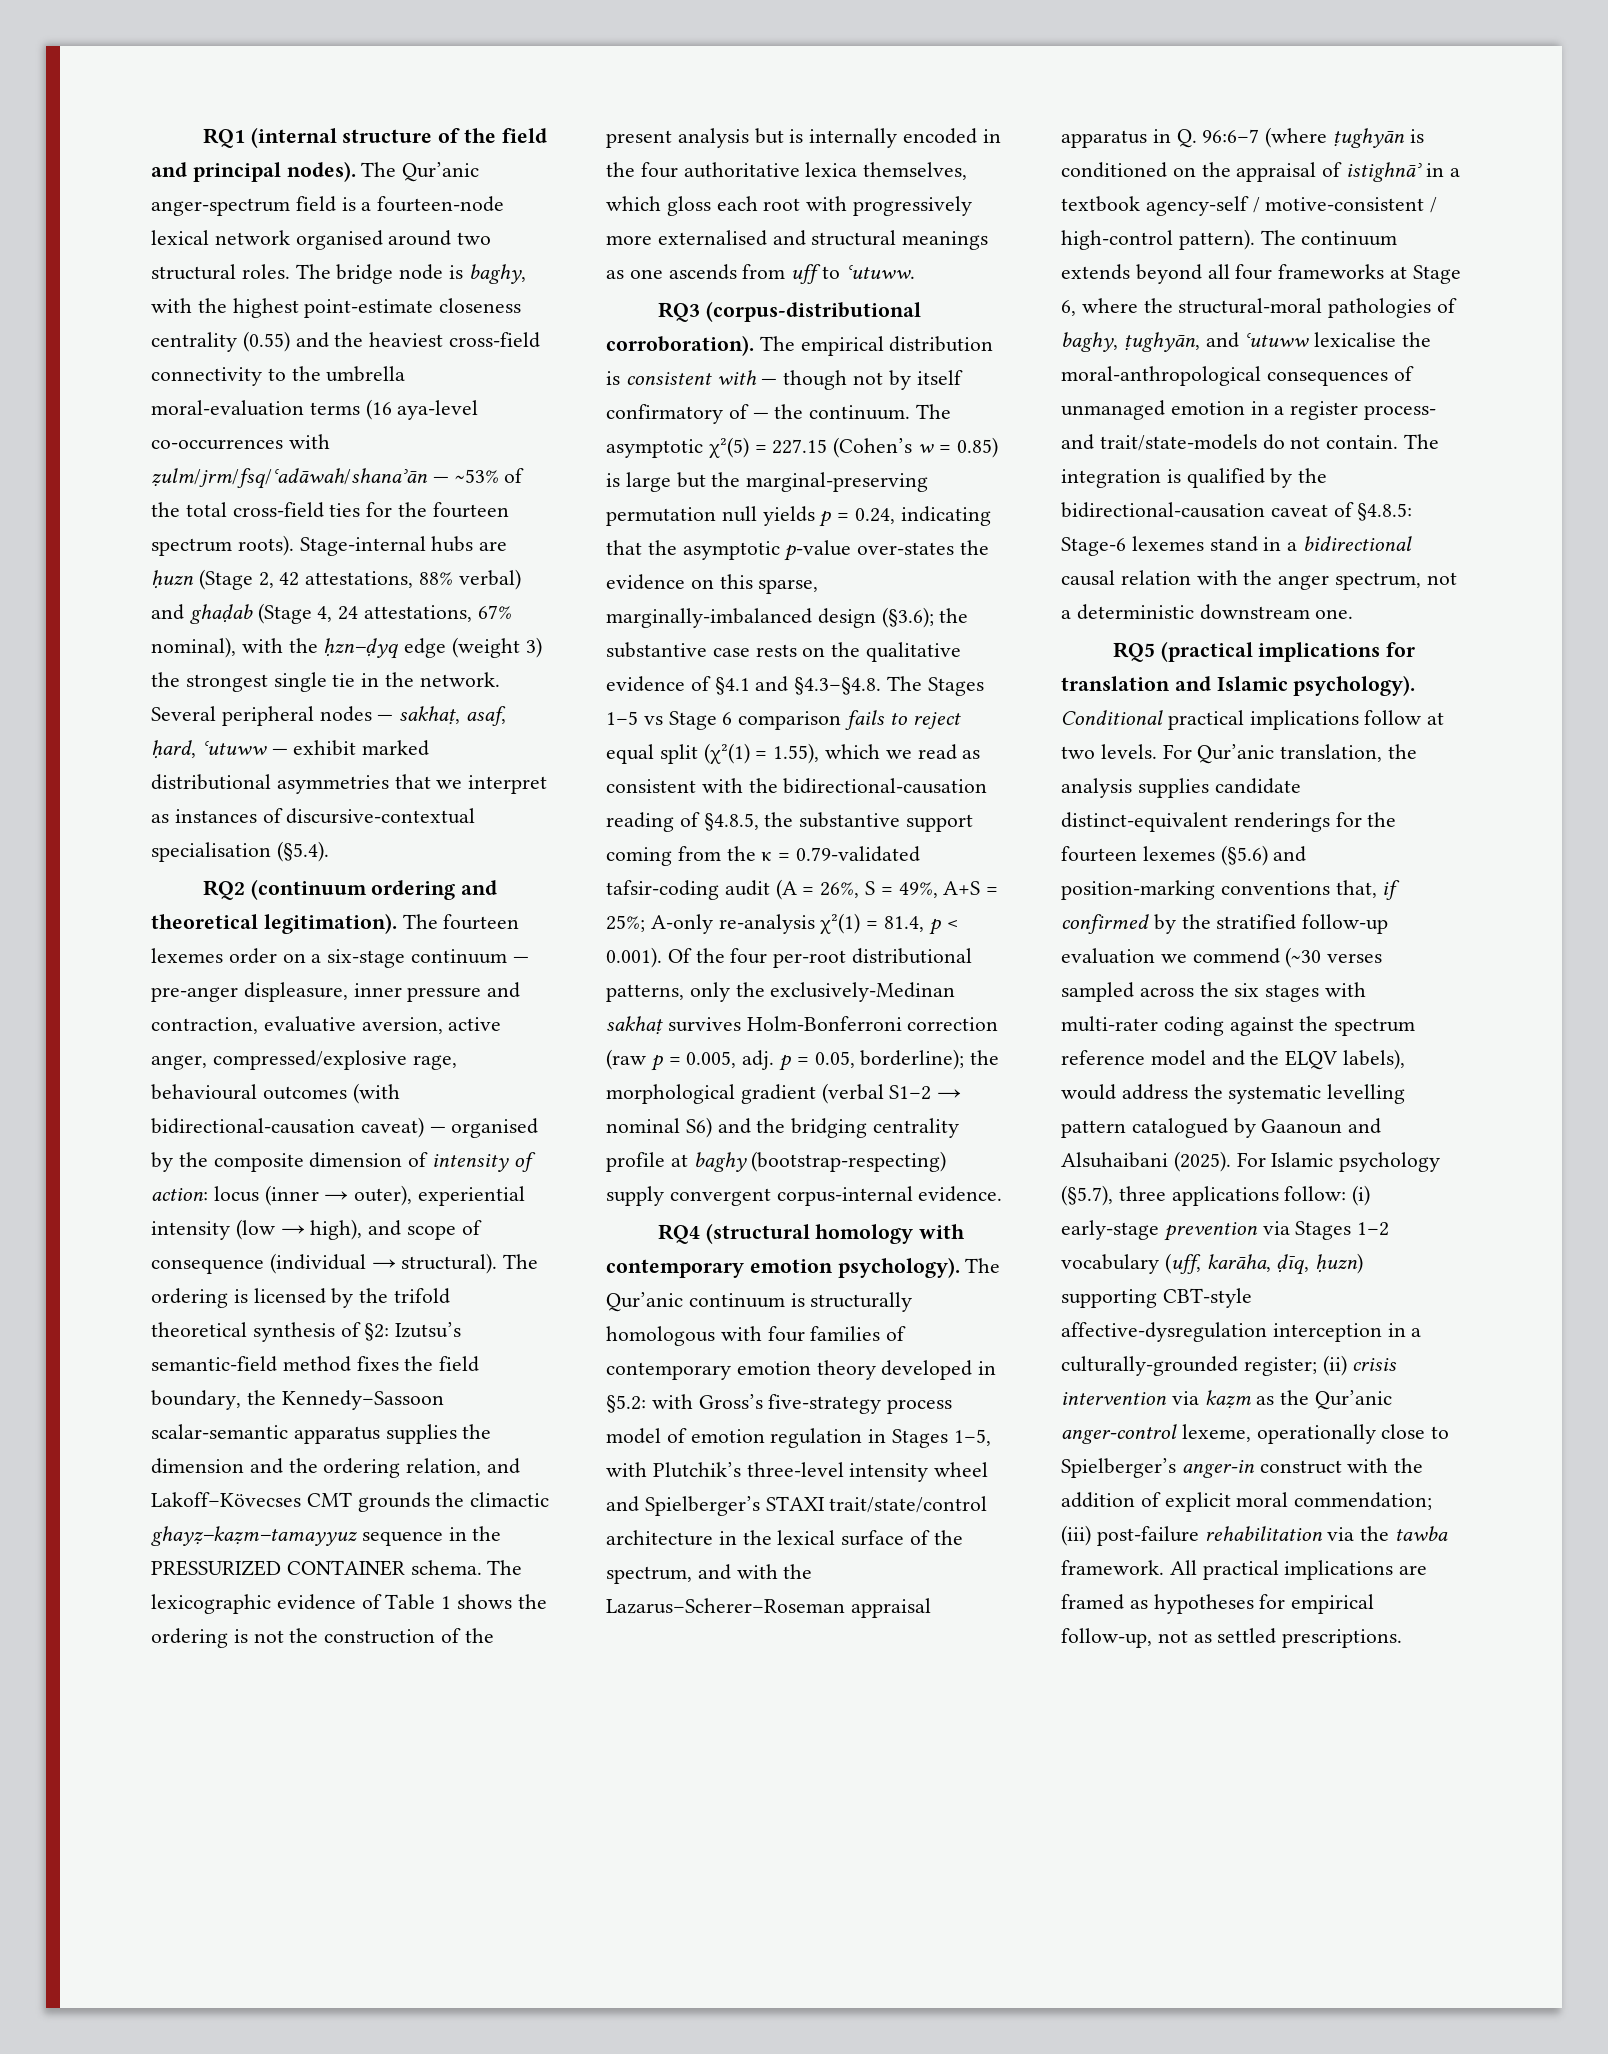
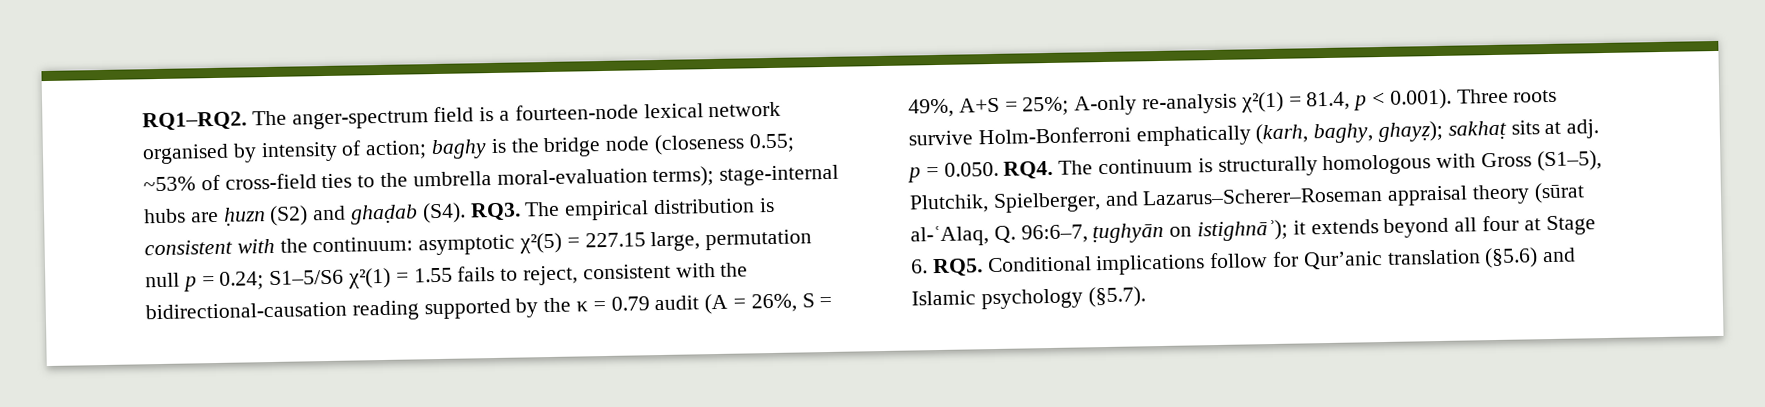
[202,127,547,148] [151,161,480,182] RQ1 (internal structure of the field and principal nodes). The Qur’anic -> [142,110,287,132] RQ1–RQ2. The
[388,230,492,246] [151,264,526,284] [151,298,522,318] [151,331,541,352] [151,366,406,386] [151,399,479,420] [151,434,330,450] [151,468,525,489] [151,502,509,518] [151,535,508,556] [151,569,521,590] [151,603,512,624] [151,637,542,659] [151,672,500,692] [151,706,507,726] [151,740,430,759] [151,774,548,794] [151,808,476,824] [151,841,329,862] [202,879,498,900] [151,913,520,934] [151,948,529,968] [151,982,521,1002] [151,1016,502,1034] [151,1050,457,1070] [151,1083,400,1104] [151,1117,539,1138] [151,1152,536,1172] [151,1185,526,1206] [151,1219,482,1240] [151,1253,539,1274] [151,1288,451,1308] [151,1322,462,1342] [151,1356,480,1372] [151,1390,444,1410] [151,1424,492,1444] [151,1458,521,1478] [151,1492,550,1512] [151,1526,502,1546] [151,1560,523,1576] [151,1594,547,1614] [151,1628,494,1648] [606,128,1001,148] [606,162,968,180] [606,196,973,216] [606,230,989,250] [606,264,915,284] [657,301,921,322] [606,335,754,356] around two structural roles. The bridge node is baghy, with the highest point-estimate closeness centrality (0.55) and the heaviest cross-field connectivity to the umbrella moral-evaluation terms (16 aya-level co-occurrences with ẓulm/jrm/fsq/ʿadāwah/shanaʾān — ~53% of the total cross-field ties for the fourteen spectrum roots). Stage-internal hubs are ḥuzn (Stage 2, 42 attestations, 88% verbal) and ghaḍab (Stage 4, 24 attestations, 67% nominal), with the ḥzn–ḍyq edge (weight 3) the strongest single tie in the network. Several peripheral nodes — sakhaṭ, asaf, ḥard, ʿutuww — exhibit marked distributional asymmetries that we interpret as instances of discursive-contextual specialisation (§5.4). // RQ2 (continuum ordering and theoretical legitimation). The fourteen lexemes order on a six-stage continuum — pre-anger displeasure, inner pressure and contraction, evaluative aversion, active anger, compressed/explosive rage, behavioural outcomes (with bidirectional-causation caveat) — organised by the composite dimension of intensity of action: locus (inner → outer), experiential intensity (low → high), and scope of consequence (individual → structural). The ordering is licensed by the trifold theoretical synthesis of §2: Izutsu’s semantic-field method fixes the field boundary, the Kennedy–Sassoon scalar-semantic apparatus supplies the dimension and the ordering relation, and Lakoff–Kövecses CMT grounds the climactic ghayẓ–kaẓm–tamayyuz sequence in the PRESSURIZED CONTAINER schema. The lexicographic evidence of Table 1 shows the ordering is not the construction of the present analysis but is internally encoded in the four authoritative lexica themselves, which gloss each root with progressively more externalised and structural meanings as one ascends from uff to ʿutuww. // RQ3 (corpus-distributional corroboration). -> [232,133,795,163] [143,164,840,192] [143,202,521,227] by intensity of action; baghy is the bridge node (closeness 0.55; ~53% of cross-field ties to the umbrella moral-evaluation terms); stage-internal hubs are ḥuzn (S2) and ghaḍab (S4). RQ3.
[761,370,963,390] [606,404,952,424] [606,437,998,459] [606,472,929,492] — though not by itself confirmatory of — the continuum. The asymptotic χ²(5) = 227.15 (Cohen’s w = 0.85) is large but the marginal-preserving -> [279,231,701,256] the continuum: asymptotic χ²(5) = 227.15 large,
[762,506,991,527] [606,540,990,561] [606,574,819,594] [606,607,969,628] [606,642,962,662] [606,676,984,696] [606,710,961,730] [606,743,981,765] yields p = 0.24, indicating that the asymptotic p-value over-states the evidence on this sparse, marginally-imbalanced design (§3.6); the substantive case rests on the qualitative evidence of §4.1 and §4.3–§4.8. The Stages 1–5 vs Stage 6 comparison fails to reject equal split (χ²(1) = 1.55), which we read as -> [182,265,579,292] p = 0.24; S1–5/S6 χ²(1) = 1.55 fails to reject,
[679,812,974,832] [606,846,721,866] of §4.8.5, the substantive support coming from -> [423,298,539,320] supported by
[796,846,921,862] [606,880,719,900] 0.79-validated tafsir-coding -> [610,296,650,311] 0.79
[667,948,973,968] [606,982,956,1002] [606,1016,999,1035] [606,1049,1000,1071] [606,1083,962,1104] [606,1117,960,1138] [606,1151,947,1172] [606,1186,1003,1206] [657,1223,966,1244] [606,1257,1001,1278] [606,1292,683,1312] Of the four per-root distributional patterns, only the exclusively-Medinan sakhaṭ survives Holm-Bonferroni correction (raw p = 0.005, adj. p = 0.05, borderline); the morphological gradient (verbal S1–2 → nominal S6) and the bridging centrality profile at baghy (bootstrap-respecting) supply convergent corpus-internal evidence. // RQ4 (structural homology with contemporary emotion psychology). The Qur’anic -> [1456,88,1558,104] [908,119,1600,147] [907,160,1094,183] Three roots survive Holm-Bonferroni emphatically (karh, baghy, ghayẓ); sakhaṭ sits at adj. p = 0.050. RQ4. The
[767,1326,907,1342] [606,1360,997,1380] [606,1394,953,1414] [606,1428,991,1448] [606,1462,989,1482] [606,1496,988,1516] [606,1530,963,1546] [606,1564,813,1584] [606,1598,931,1618] [1061,127,1424,148] [1061,162,1460,182] [1061,196,1438,216] [1061,229,1398,250] four families of contemporary emotion theory developed in §5.2: with Gross’s five-strategy process model of emotion regulation in Stages 1–5, with Plutchik’s three-level intensity wheel and Spielberger’s STAXI trait/state/control architecture in the lexical surface of the spectrum, and with the Lazarus–Scherer–Roseman appraisal apparatus in Q. 96:6–7 (where ṭughyān is conditioned on the appraisal of istighnāʾ in a textbook agency-self / motive-consistent / high-control pattern). The continuum -> [1481,150,1602,172] [909,182,1585,214] [910,219,1306,247] Gross (S1–5), Plutchik, Spielberger, and Lazarus–Scherer–Roseman appraisal theory (sūrat al-ʿAlaq, Q. 96:6–7, ṭughyān on istighnāʾ); it
[1278,264,1385,279] frameworks -> (1520, 223) none
[1061,298,1458,318] [1061,332,1432,352] [1061,366,1414,386] [1061,400,1437,420] [1061,434,1440,451] [1061,468,1328,488] [1061,502,1413,521] [1061,536,1413,556] [1061,570,1457,590] [1061,604,1354,620] [1112,641,1416,662] [1061,675,1416,696] [1061,710,1445,730] [1061,744,1418,764] [1061,778,1301,798] [1061,812,1397,832] [1061,845,1307,866] [1061,880,1401,900] [1061,914,1389,934] [1061,947,1383,968] [1061,982,1367,1002] [1061,1016,1416,1036] [1061,1049,1406,1070] [1061,1084,1406,1104] [1061,1118,1382,1138] [1061,1151,1441,1172] [1061,1185,1371,1206] [1061,1220,1390,1241] [1061,1253,1364,1275] [1061,1288,1252,1308] [1061,1322,1422,1342] [1061,1355,1398,1376] [1061,1390,1393,1410] [1061,1424,1450,1444] [1061,1458,1424,1478] [1061,1492,1433,1512] [1061,1525,1449,1546] [1061,1560,1428,1580] [1061,1594,1375,1614] [1061,1628,1403,1648] 6, where the structural-moral pathologies of baghy, ṭughyān, and ʿutuww lexicalise the moral-anthropological consequences of unmanaged emotion in a register process- and trait/state-models do not contain. The integration is qualified by the bidirectional-causation caveat of §4.8.5: Stage-6 lexemes stand in a bidirectional causal relation with the anger spectrum, not a deterministic downstream one. // RQ5 (practical implications for translation and Islamic psychology). Conditional practical implications follow at two levels. For Qur’anic translation, the analysis supplies candidate distinct-equivalent renderings for the fourteen lexemes (§5.6) and position-marking conventions that, if confirmed by the stratified follow-up evaluation we commend (~30 verses sampled across the six stages with multi-rater coding against the spectrum reference model and the ELQV labels), would address the systematic levelling pattern catalogued by Gaanoun and Alsuhaibani (2025). For Islamic psychology (§5.7), three applications follow: (i) early-stage prevention via Stages 1–2 vocabulary (uff, karāha, ḍīq, ḥuzn) supporting CBT-style affective-dysregulation interception in a culturally-grounded register; (ii) crisis intervention via kaẓm as the Qur’anic anger-control lexeme, operationally close to Spielberger’s anger-in construct with the addition of explicit moral commendation; (iii) post-failure rehabilitation via the tawba framework. All practical implications are framed as hypotheses for empirical follow-up, not as settled prescriptions. -> [911,247,1577,278] [911,286,1146,310] 6. RQ5. Conditional implications follow for Qur’anic translation (§5.6) and Islamic psychology (§5.7).

